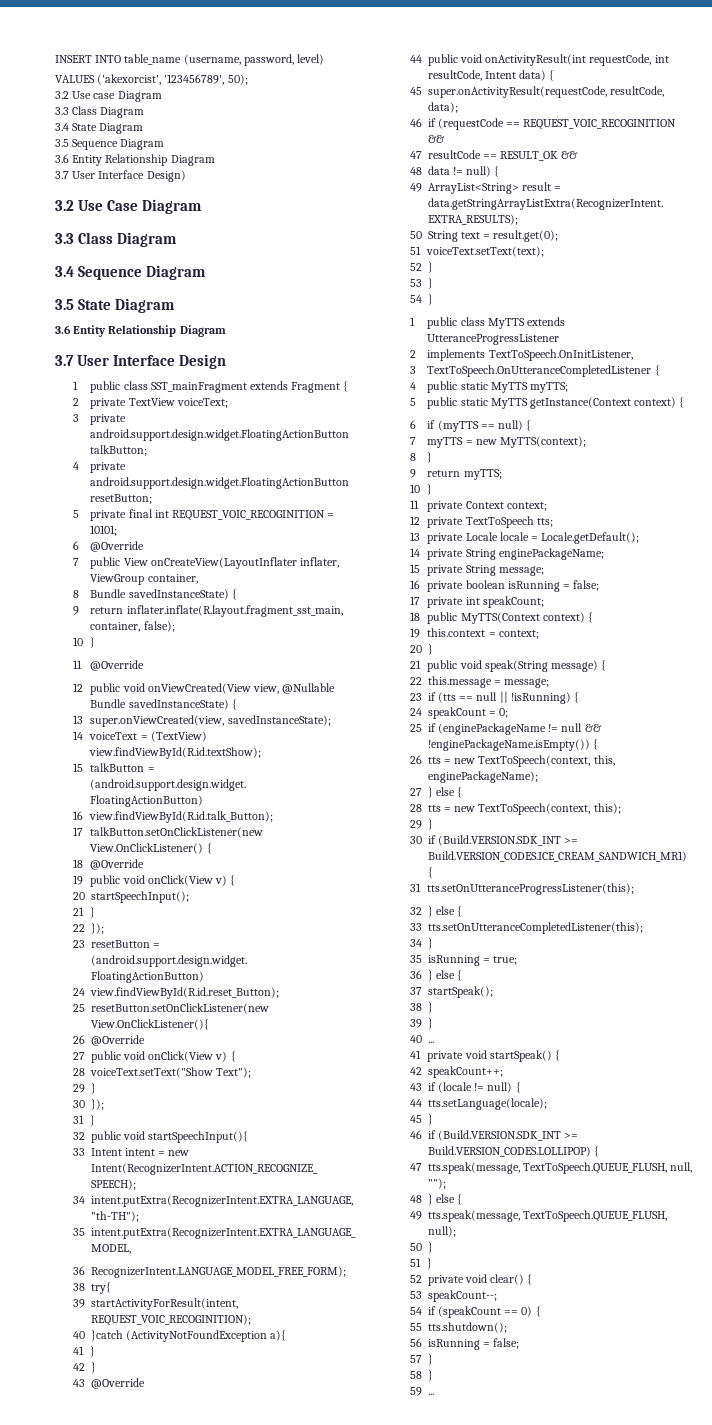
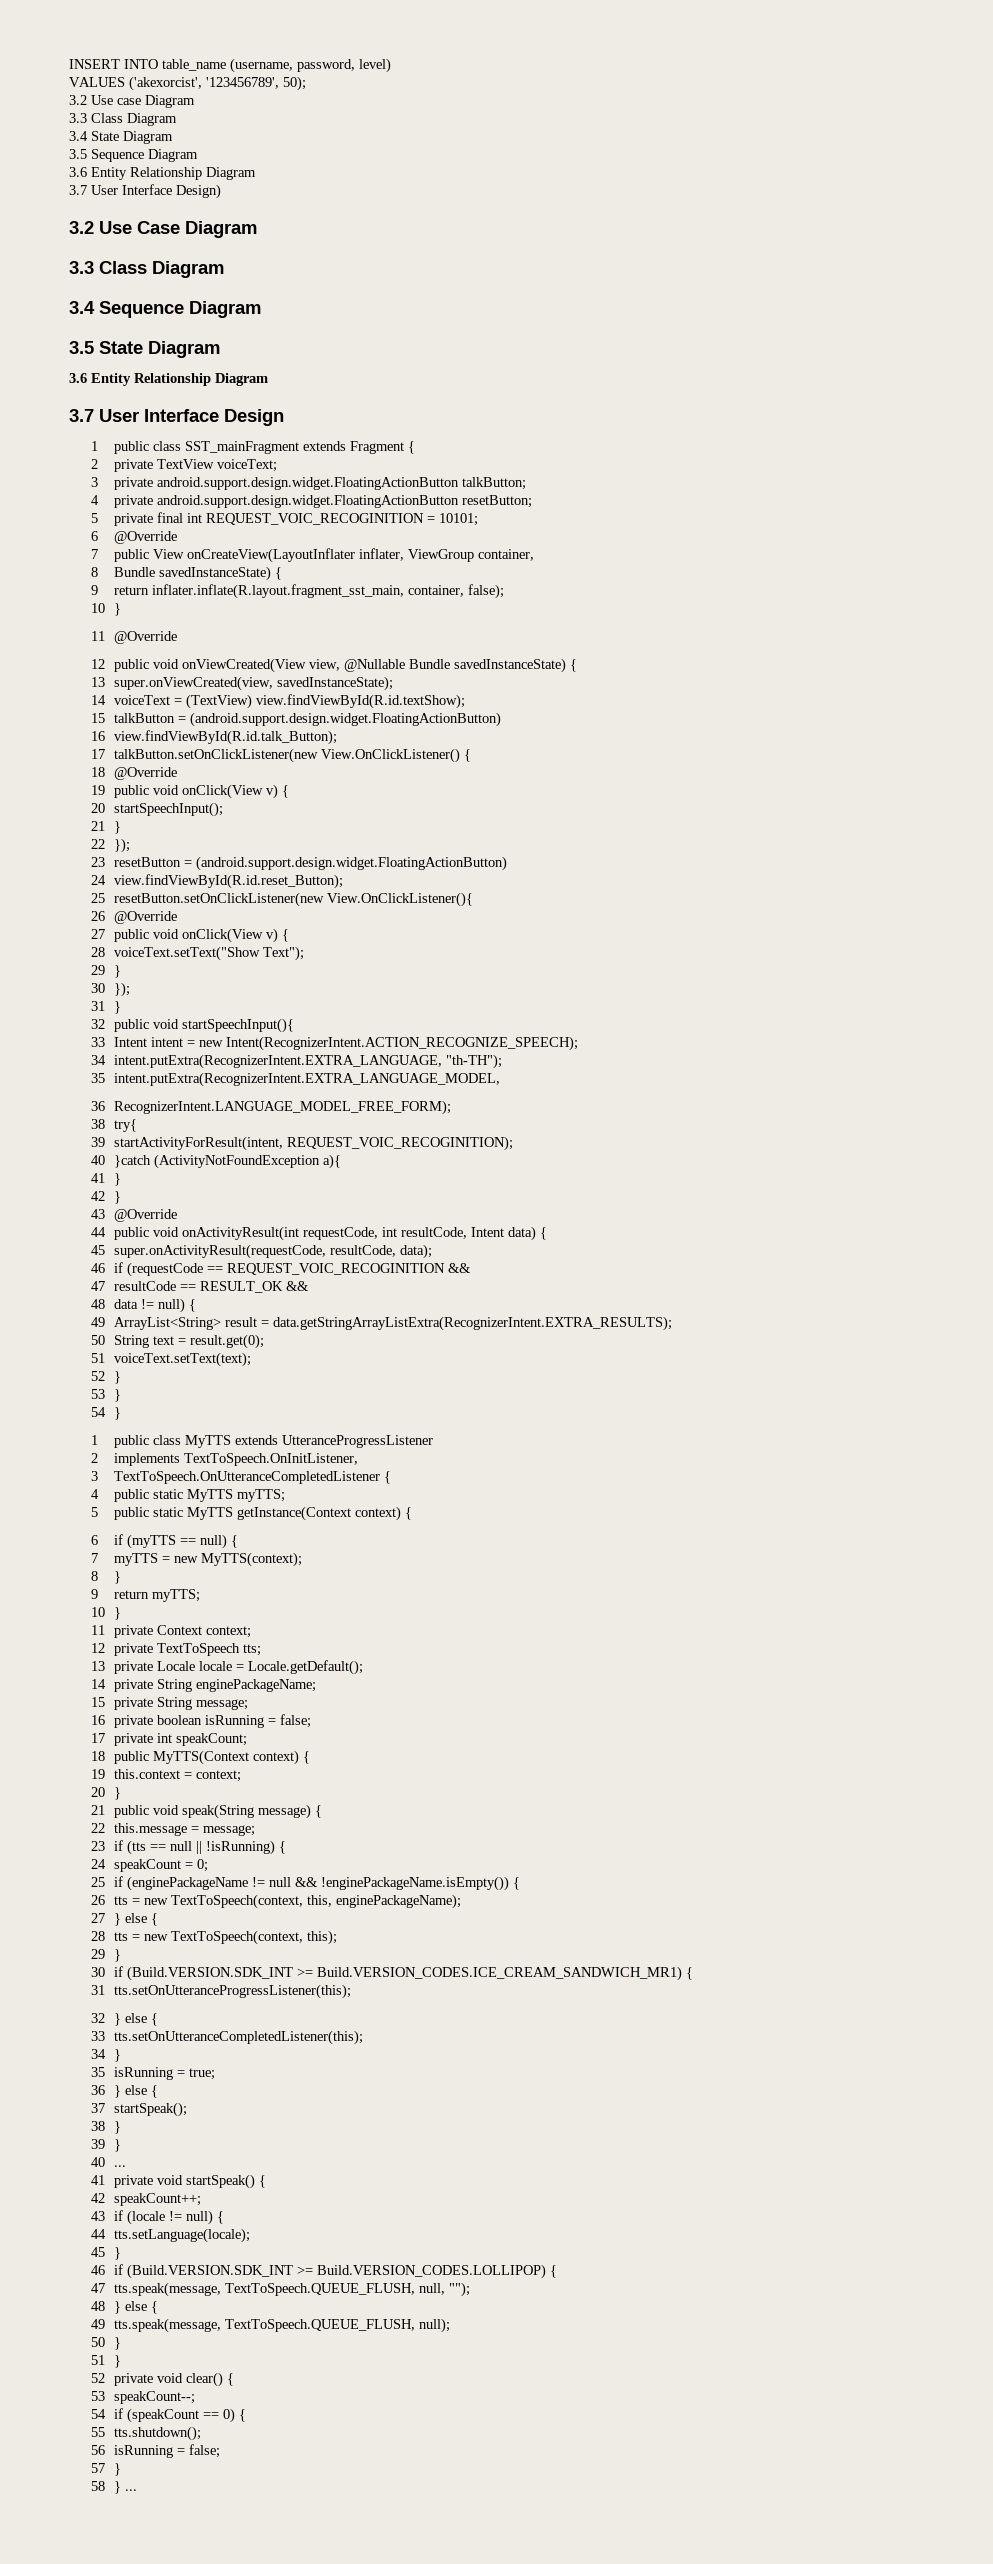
[409,1387,422,1396] // 59 -> (121, 2487) none

